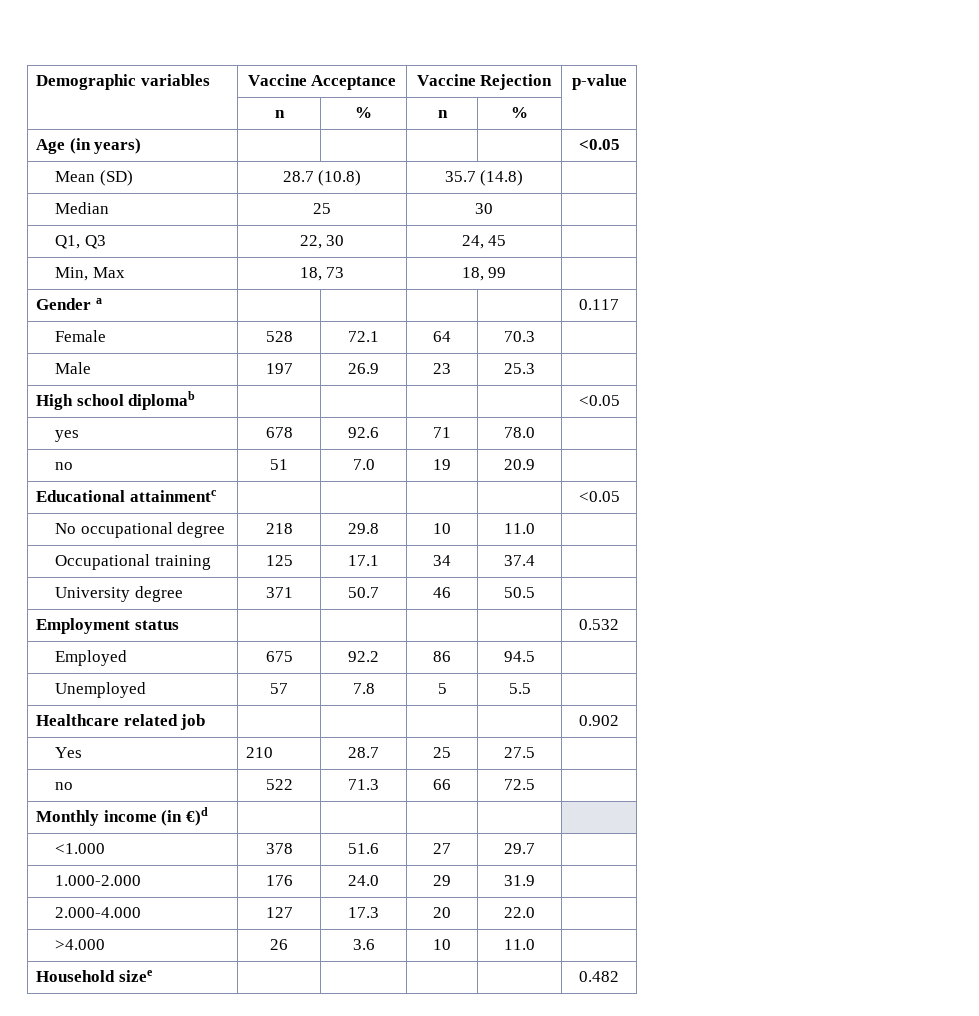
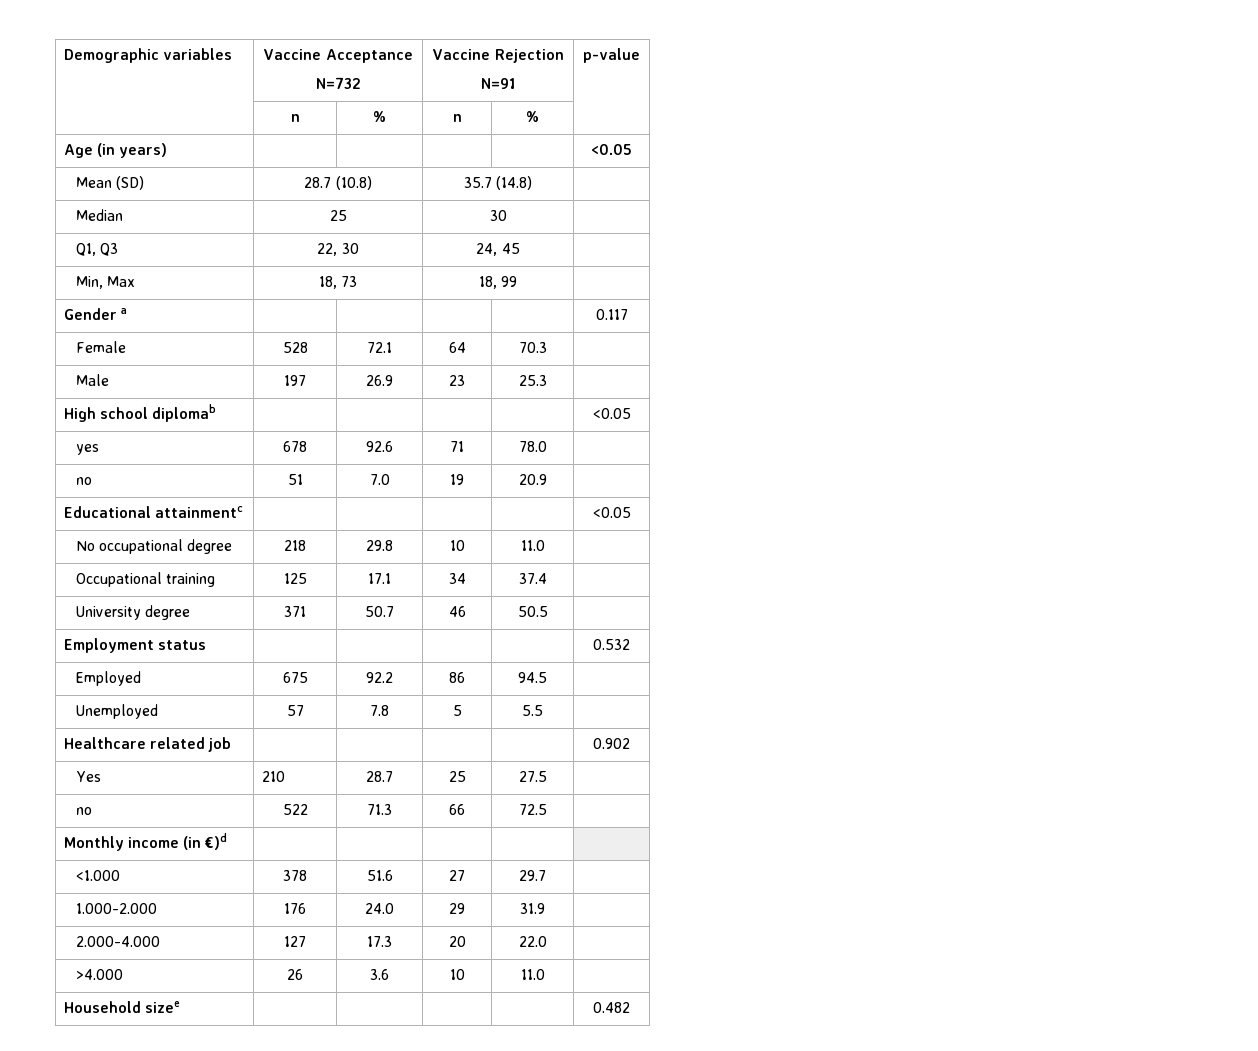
(397, 82) none -> [315,77,361,89] // N=732
(553, 82) none -> [481,78,515,89] // N=91

